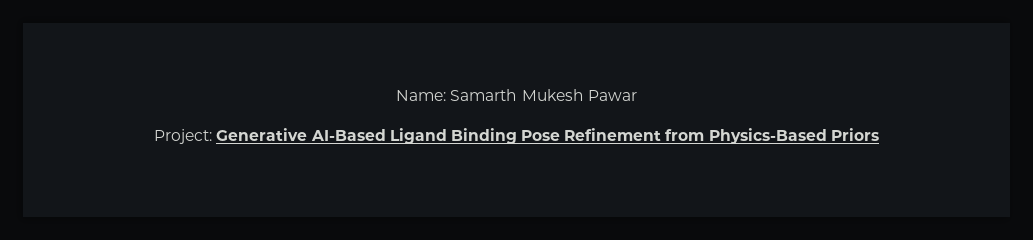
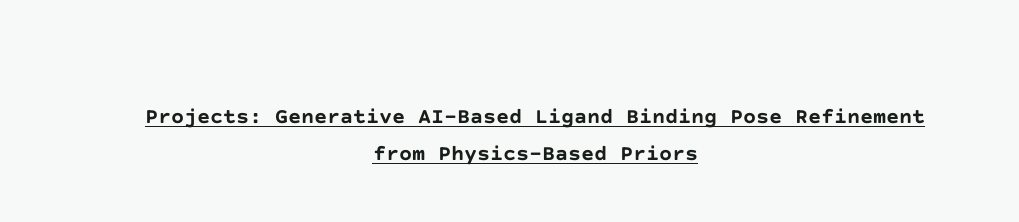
[396,89,637,101] [154,129,213,144] Name: Samarth Mukesh Pawar // Project: -> [145,108,262,128] Projects:

